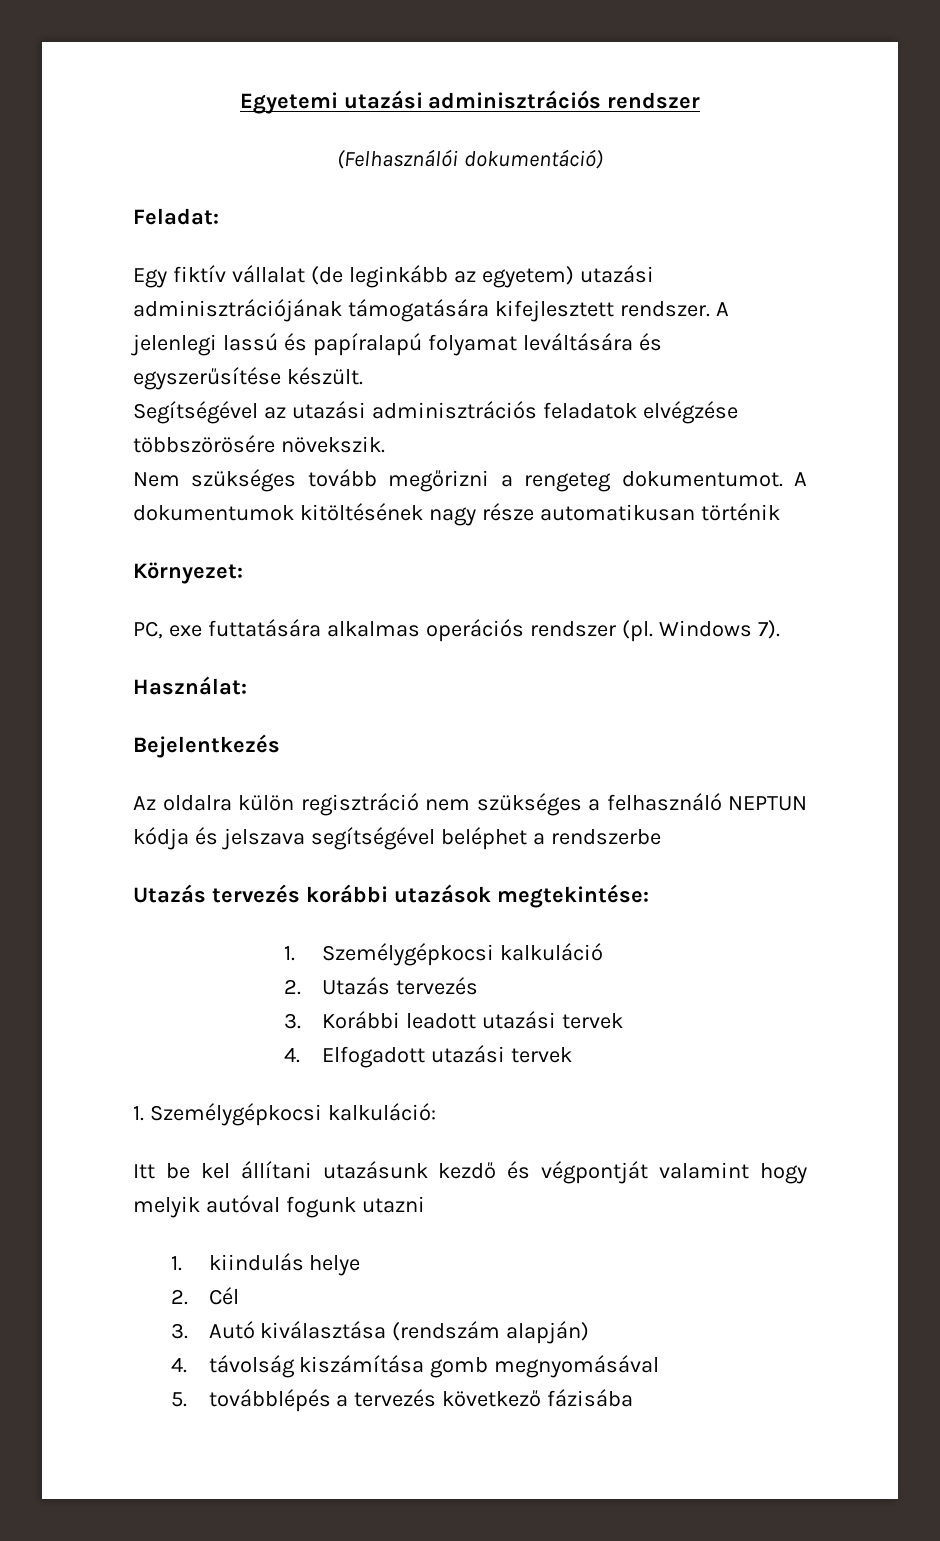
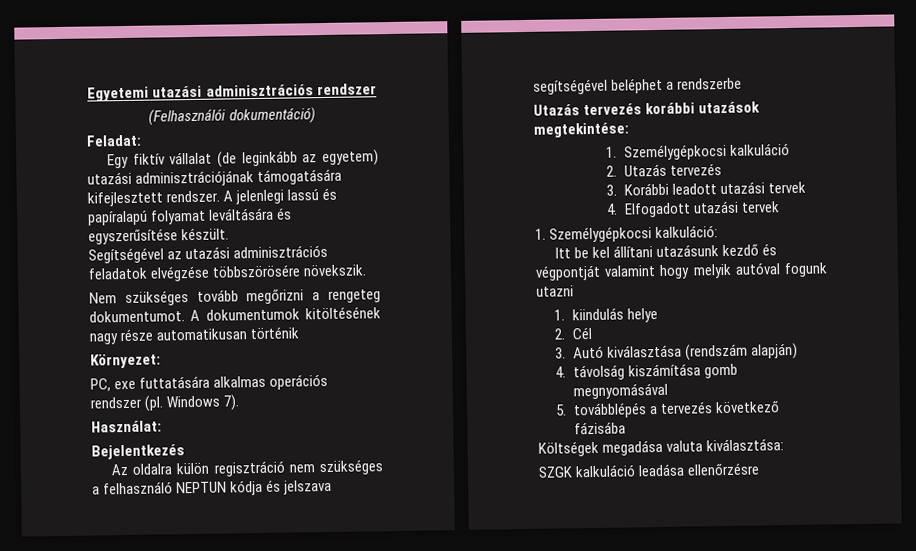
(634, 1398) none -> [538,438,785,457] [538,462,761,478] // Költségek megadása valuta kiválasztása: // SZGK kalkuláció leadása ellenőrzésre

